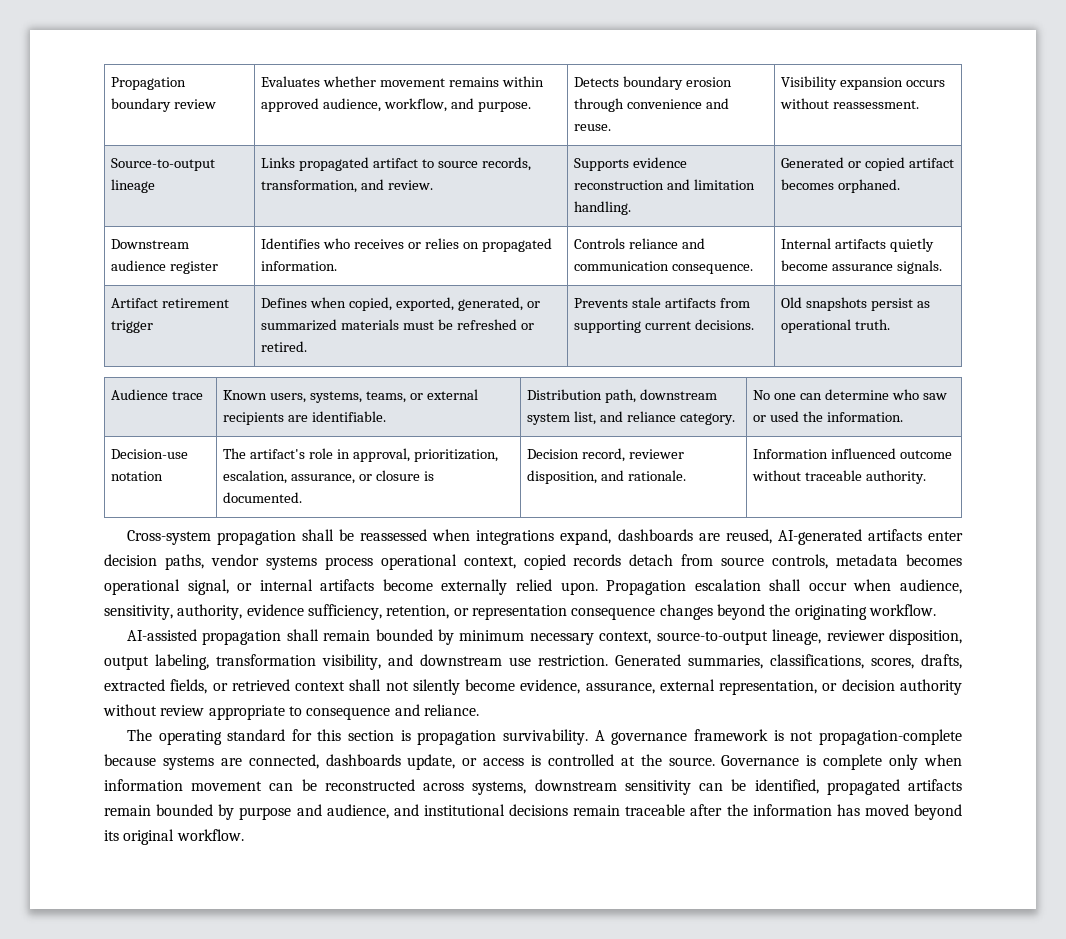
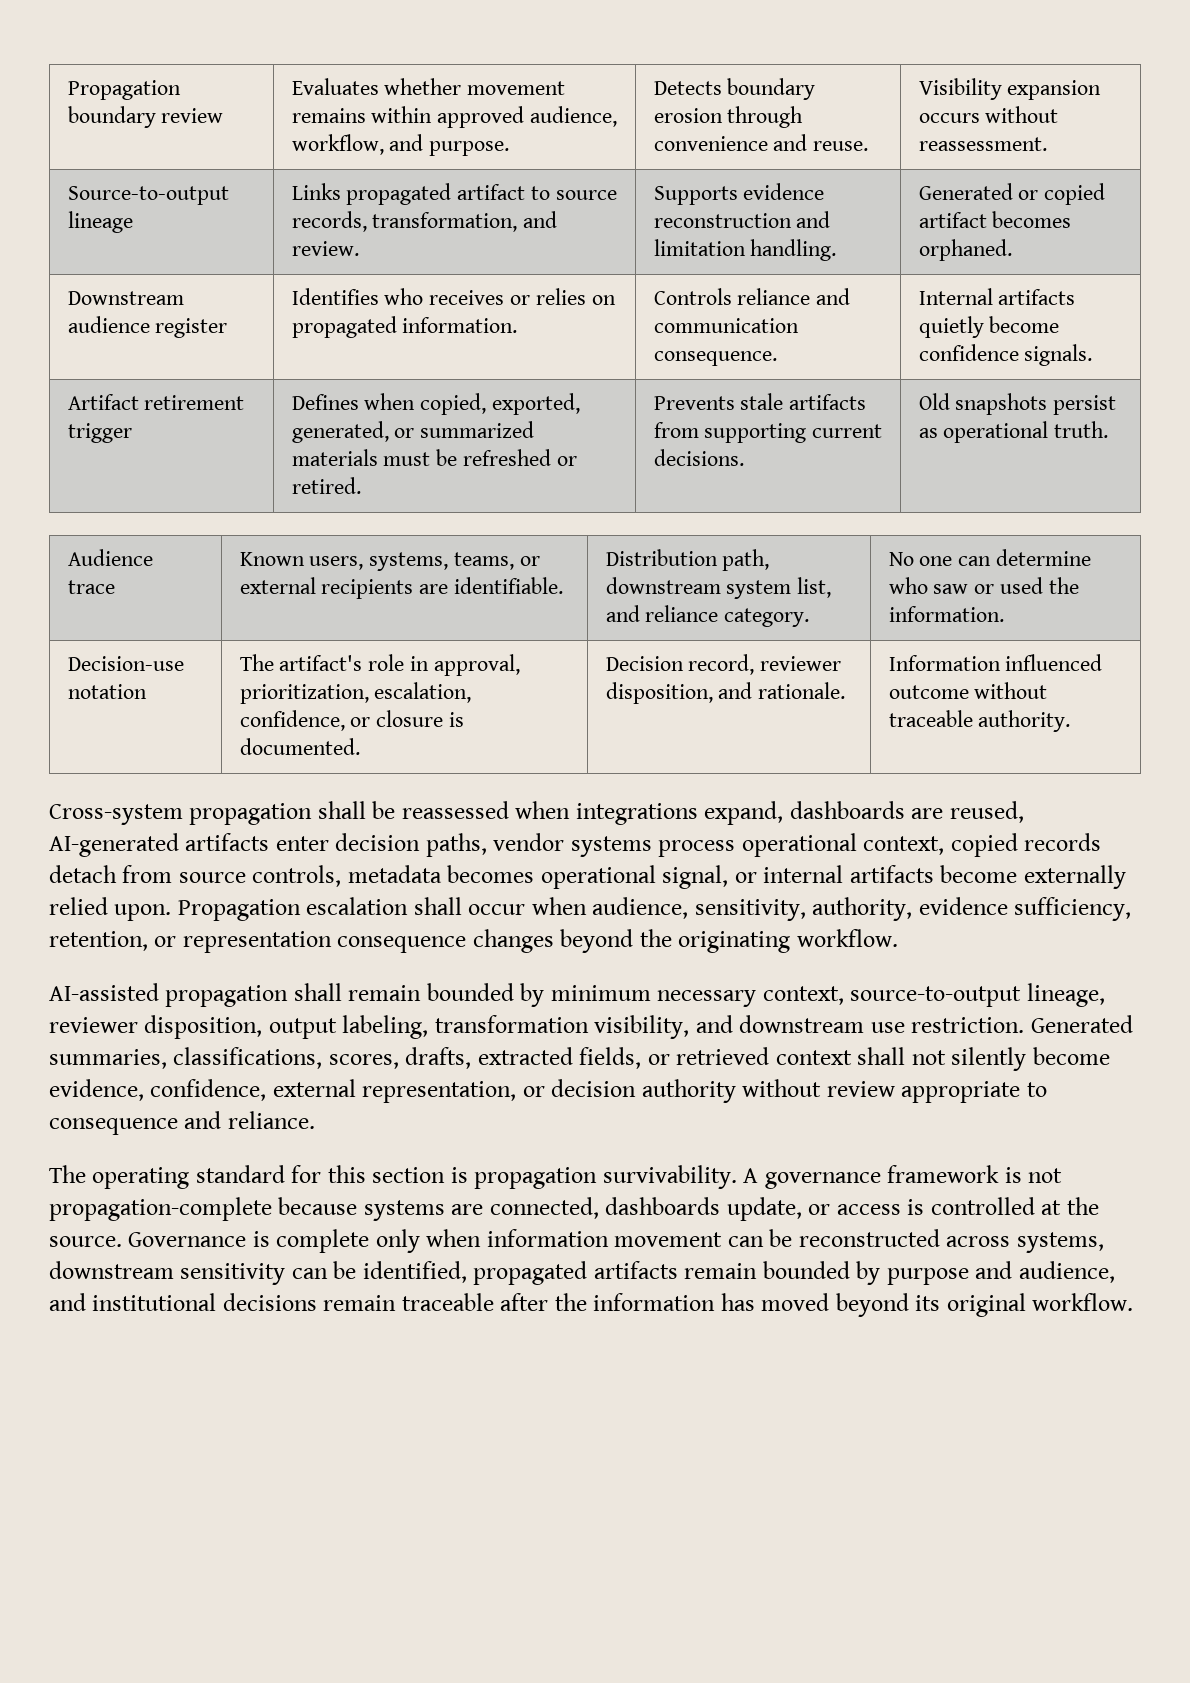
[831,264,893,271] assurance -> [918,344,1019,361] confidence
[290,474,355,484] assurance, -> [239,710,345,731] confidence,
[585,682,655,694] assurance, -> [150,1079,267,1101] confidence,

